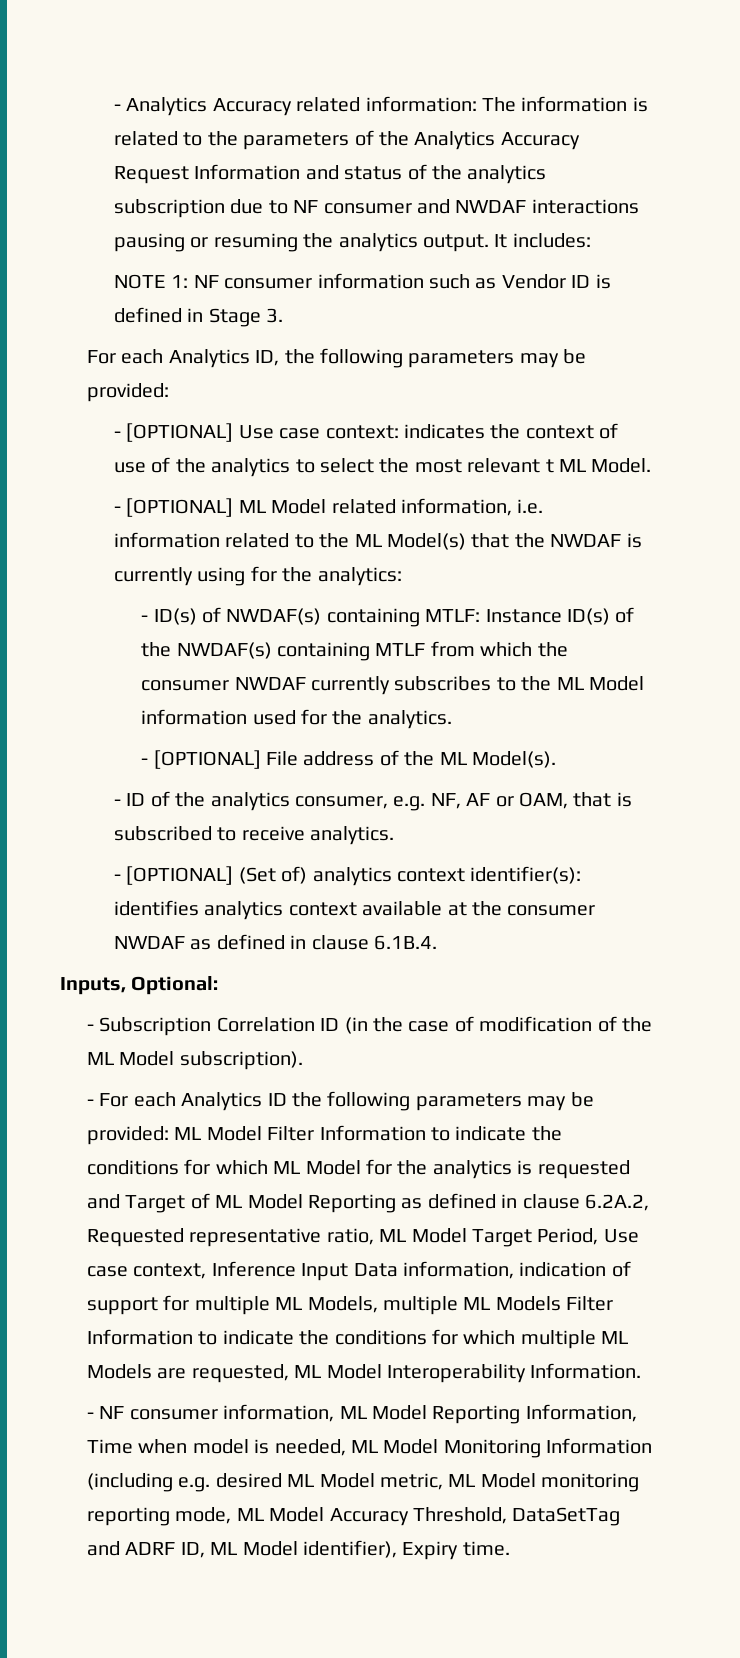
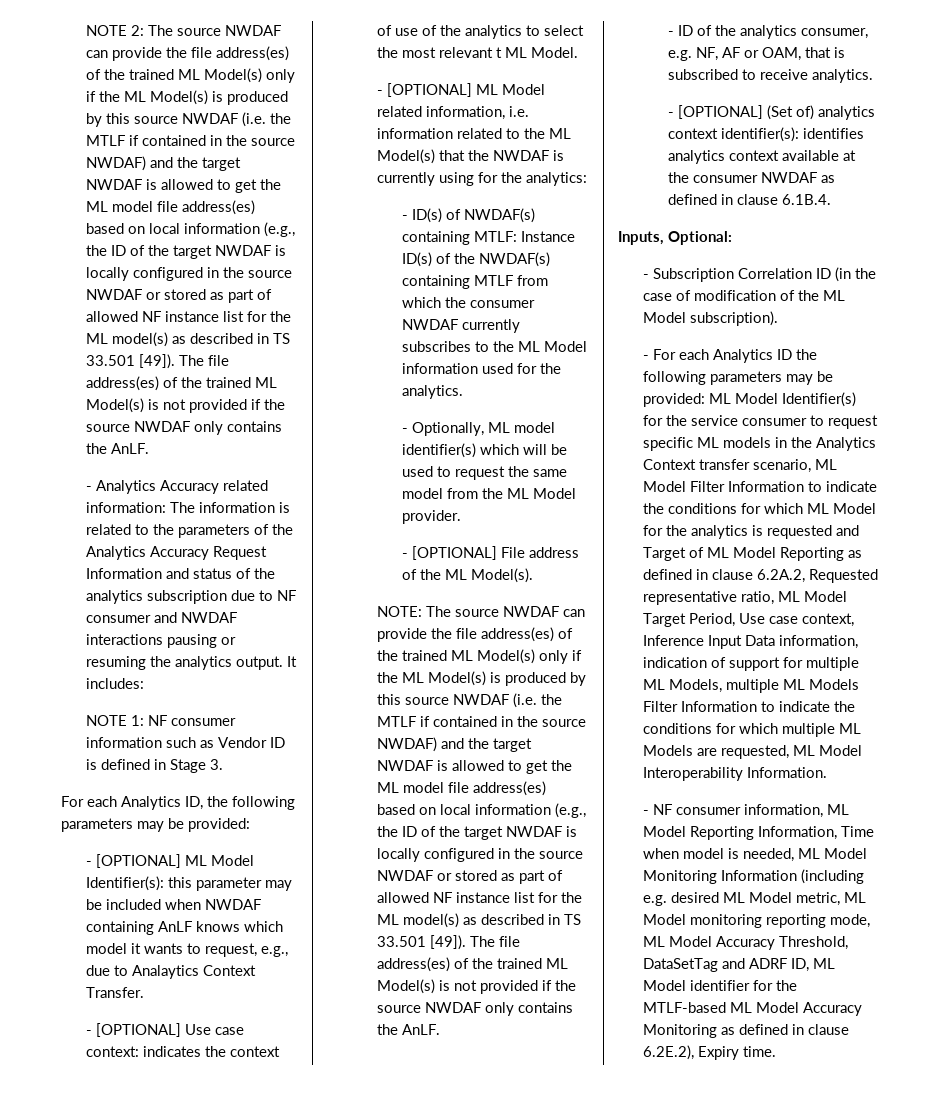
(114, 107) none -> [85,25,281,36] [85,46,289,61] [85,68,295,83] [85,90,288,105] [85,112,291,127] [85,135,295,146] [85,156,241,171] [85,179,281,193] [85,200,255,215] [85,222,295,237] [85,245,286,259] [85,267,292,281] [85,289,272,303] [85,311,291,322] [85,332,290,347] [85,354,229,369] [85,376,277,391] [85,398,285,413] [85,421,282,435] [85,443,149,454] NOTE 2: The source NWDAF can provide the file address(es) of the trained ML Model(s) only if the ML Model(s) is produced by this source NWDAF (i.e. the MTLF if contained in the source NWDAF) and the target NWDAF is allowed to get the ML model file address(es) based on local information (e.g., the ID of the target NWDAF is locally configured in the source NWDAF or stored as part of allowed NF instance list for the ML model(s) as described in TS 33.501 [49]). The file address(es) of the trained ML Model(s) is not provided if the source NWDAF only contains the AnLF. //
(170, 392) none -> [85,854,254,868] [85,876,292,891] [85,899,261,910] [85,921,283,935] [85,943,288,957] [85,965,256,979] [85,987,144,998] // - [OPTIONAL] ML Model Identifier(s): this parameter may be included when NWDAF containing AnLF knows which model it wants to request, e.g., due to Analaytics Context Transfer.
(452, 719) none -> [401,422,555,436] [401,443,567,458] [401,466,567,480] [401,488,576,499] [401,510,461,524] // - Optionally, ML model identifier(s) which will be used to request the same model from the ML Model provider.
(556, 759) none -> [376,606,585,617] [376,627,573,642] [376,649,582,664] [376,671,586,686] [376,693,562,708] [376,716,586,727] [376,737,532,752] [376,760,572,774] [376,781,546,796] [376,803,586,818] [376,826,577,840] [376,848,583,862] [376,870,563,884] [376,892,582,903] [376,913,581,928] [376,935,520,950] [376,957,568,972] [376,979,576,994] [376,1002,573,1016] [376,1024,440,1035] // NOTE: The source NWDAF can provide the file address(es) of the trained ML Model(s) only if the ML Model(s) is produced by this source NWDAF (i.e. the MTLF if contained in the source NWDAF) and the target NWDAF is allowed to get the ML model file address(es) based on local information (e.g., the ID of the target NWDAF is locally configured in the source NWDAF or stored as part of allowed NF instance list for the ML model(s) as described in TS 33.501 [49]). The file address(es) of the trained ML Model(s) is not provided if the source NWDAF only contains the AnLF.
(262, 1133) none -> [781,392,856,407] [642,415,878,429] [642,437,876,451] [642,459,837,473] [642,481,686,492] Identifier(s) for the service consumer to request specific ML models in the Analytics Context transfer scenario, ML Model
[303,1540,398,1558] identifier), -> [689,980,797,991] [642,1002,862,1016] [642,1024,849,1038] [642,1045,694,1060] identifier for the MTLF-based ML Model Accuracy Monitoring as defined in clause 6.2E.2),

